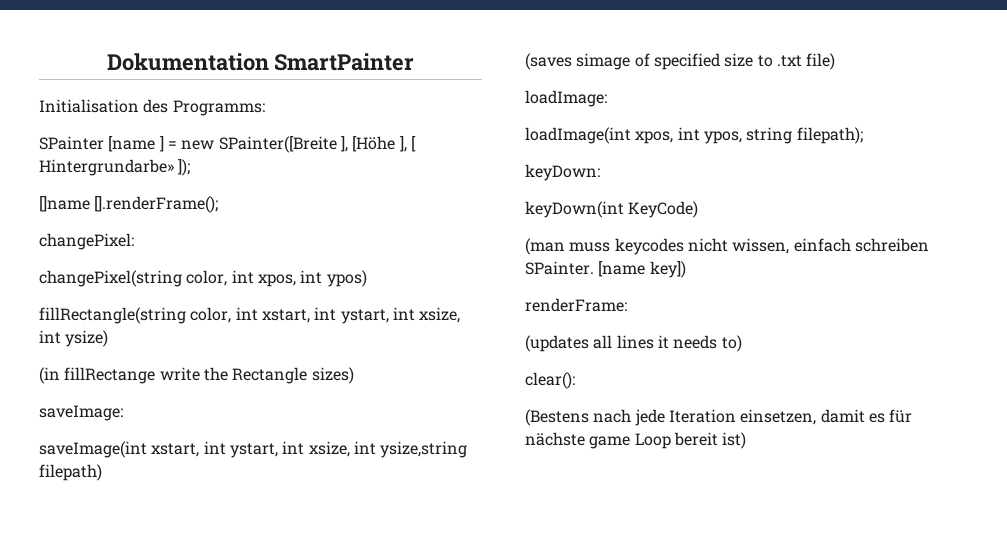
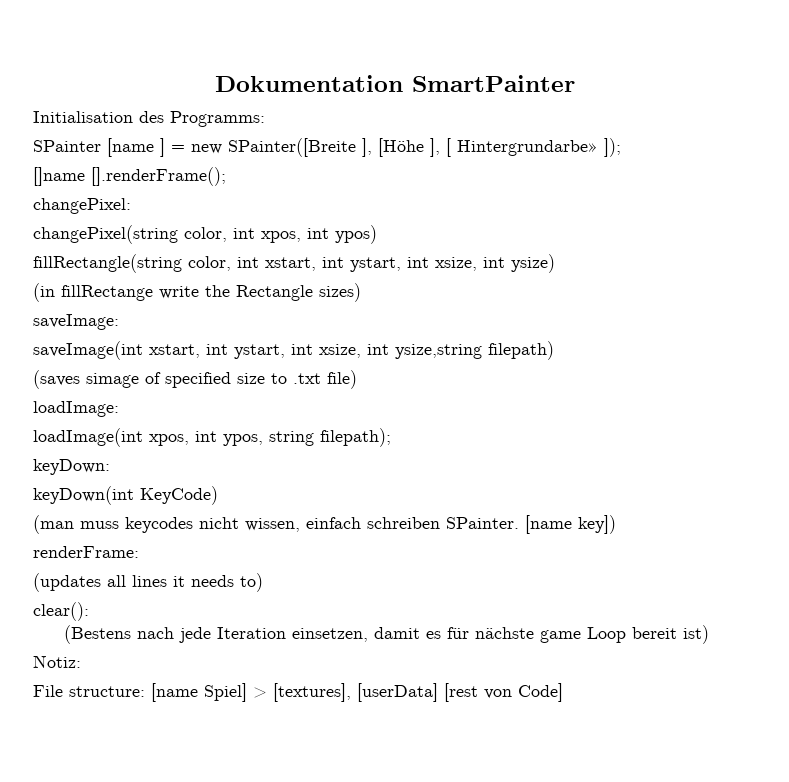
(747, 440) none -> [33,655,81,668] [33,683,563,702] // Notiz: // File structure: [name Spiel] > [textures], [userData] [rest von Code]

